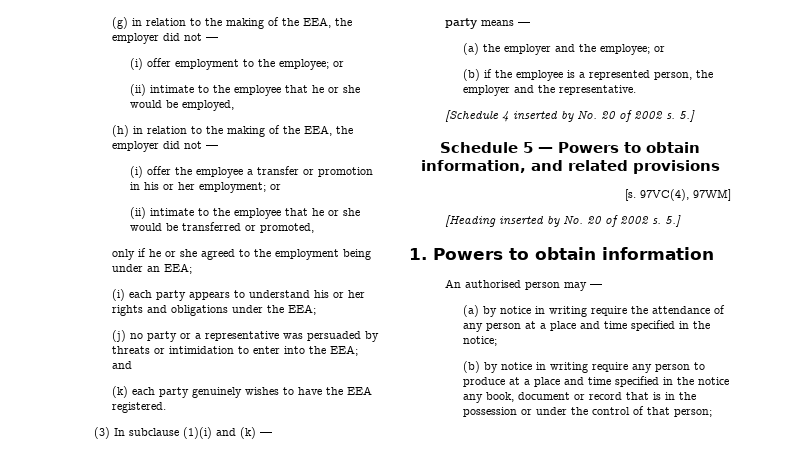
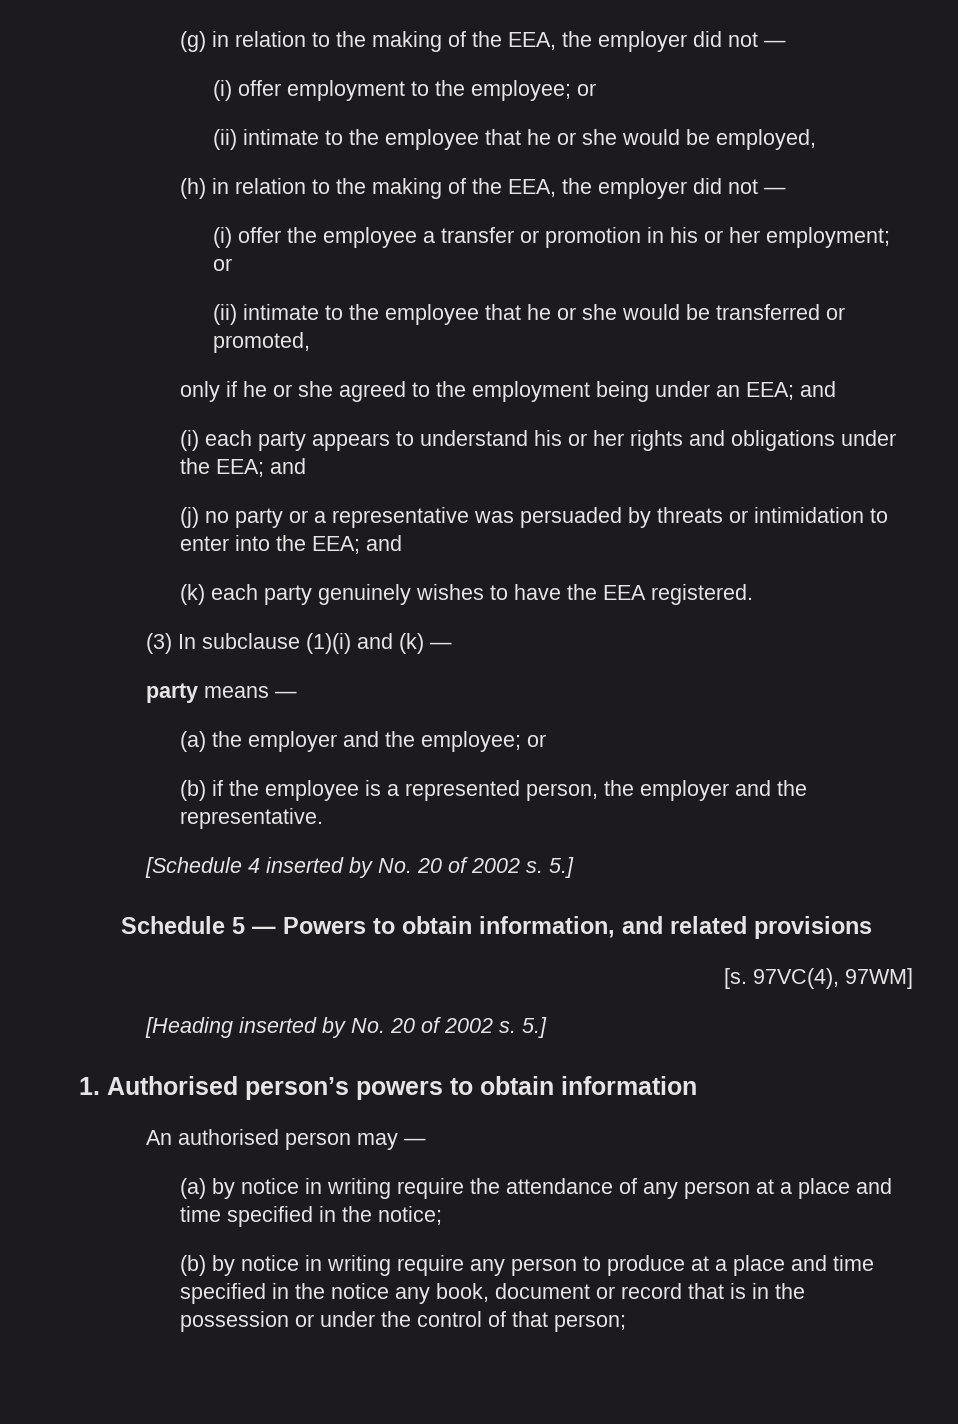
(192, 268) none -> [799,381,836,397] and
(316, 309) none -> [269,458,306,474] and
[433,248,503,260] Powers -> [107,1076,443,1100] Authorised person’s powers

